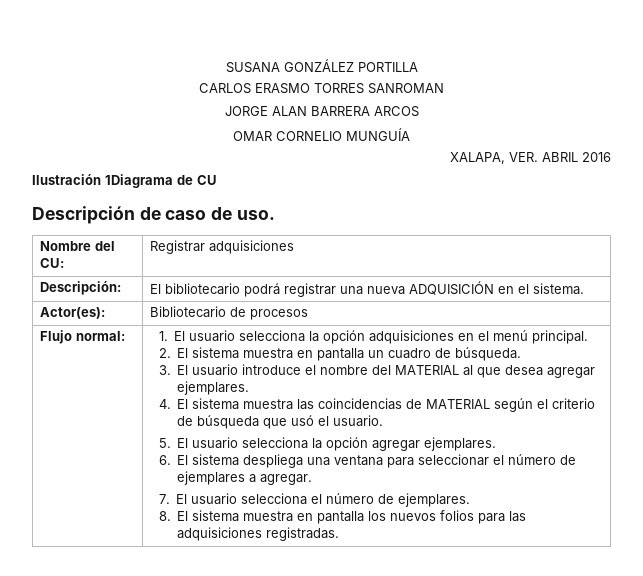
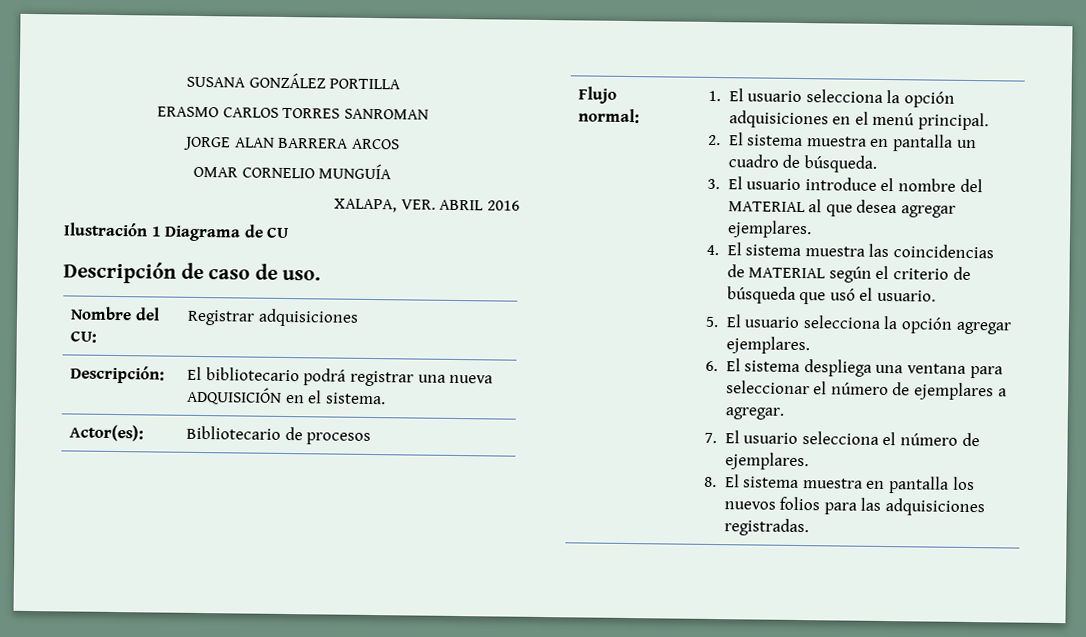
[199,83,310,94] CARLOS ERASMO -> [157,106,279,118] ERASMO CARLOS
[105,174,173,188] 1Diagrama -> [150,225,242,242] 1 Diagrama

